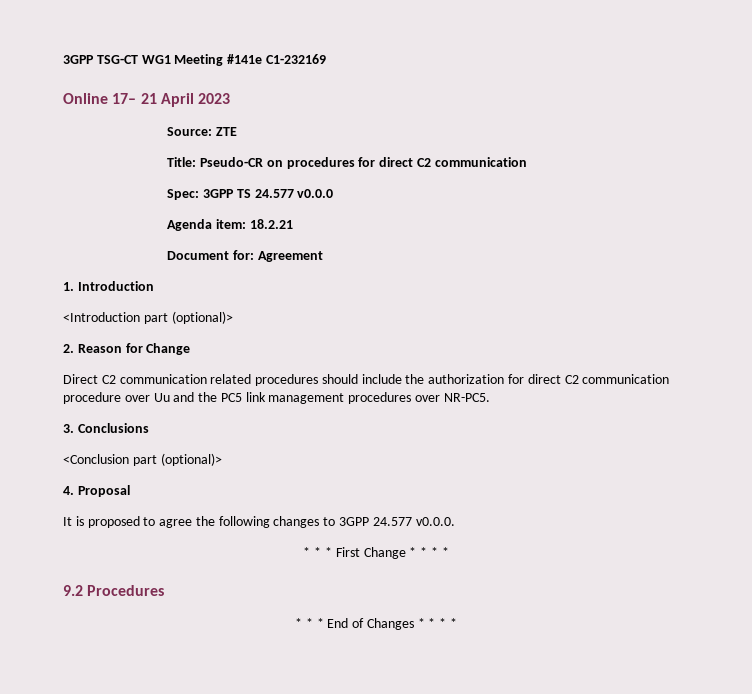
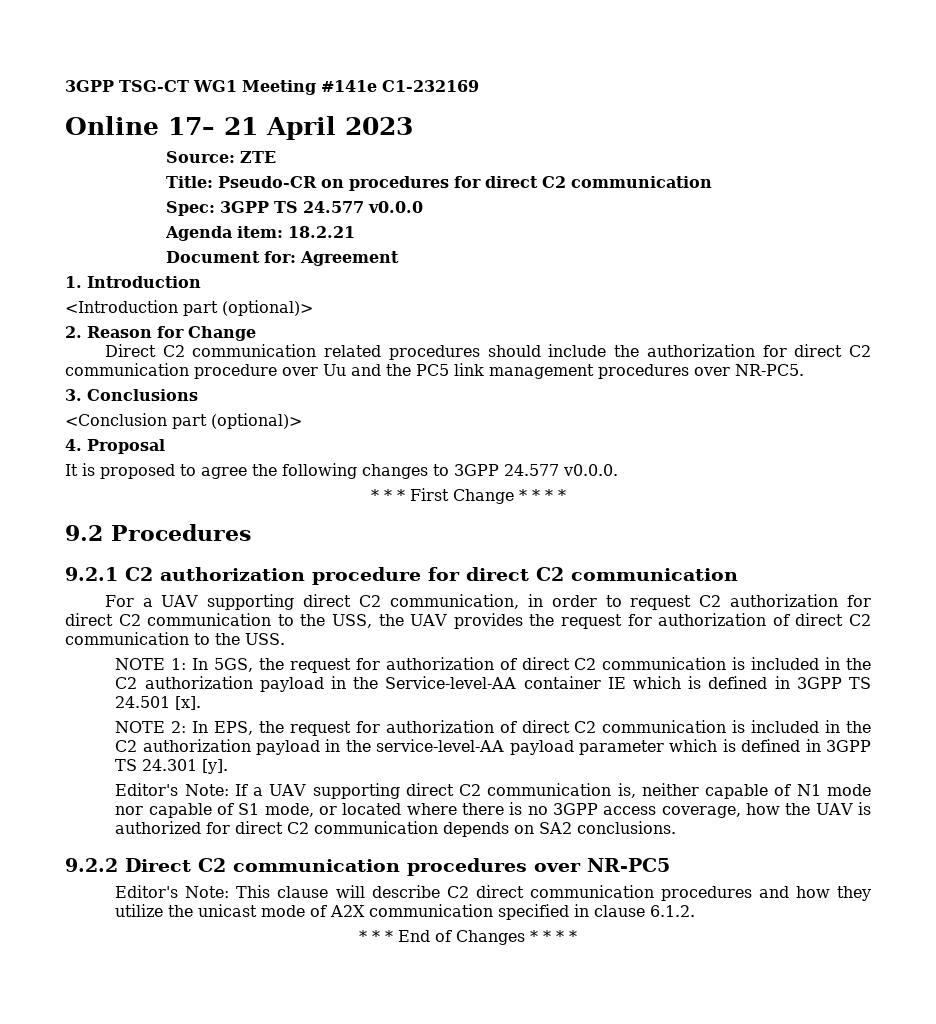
(165, 590) none -> [65,567,738,585] [104,594,872,610] [65,613,872,629] [65,632,285,645] [115,657,872,673] [115,676,871,692] [115,696,202,710] [115,720,872,736] [115,739,871,755] [115,759,229,774] [115,783,871,799] [115,802,872,818] [115,821,677,837] [65,858,670,876] [115,885,872,901] [115,904,696,920] // 9.2.1 C2 authorization procedure for direct C2 communication // For a UAV supporting direct C2 communication, in order to request C2 authorization for direct C2 communication to the USS, the UAV provides the request for authorization of direct C2 communication to the USS. // NOTE 1: In 5GS, the request for authorization of direct C2 communication is included in the C2 authorization payload in the Service-level-AA container IE which is defined in 3GPP TS 24.501 [x]. // NOTE 2: In EPS, the request for authorization of direct C2 communication is included in the C2 authorization payload in the service-level-AA payload parameter which is defined in 3GPP TS 24.301 [y]. // Editor's Note: If a UAV supporting direct C2 communication is, neither capable of N1 mode nor capable of S1 mode, or located where there is no 3GPP access coverage, how the UAV is authorized for direct C2 communication depends on SA2 conclusions. // 9.2.2 Direct C2 communication procedures over NR-PC5 // Editor's Note: This clause will describe C2 direct communication procedures and how they utilize the unicast mode of A2X communication specified in clause 6.1.2.

